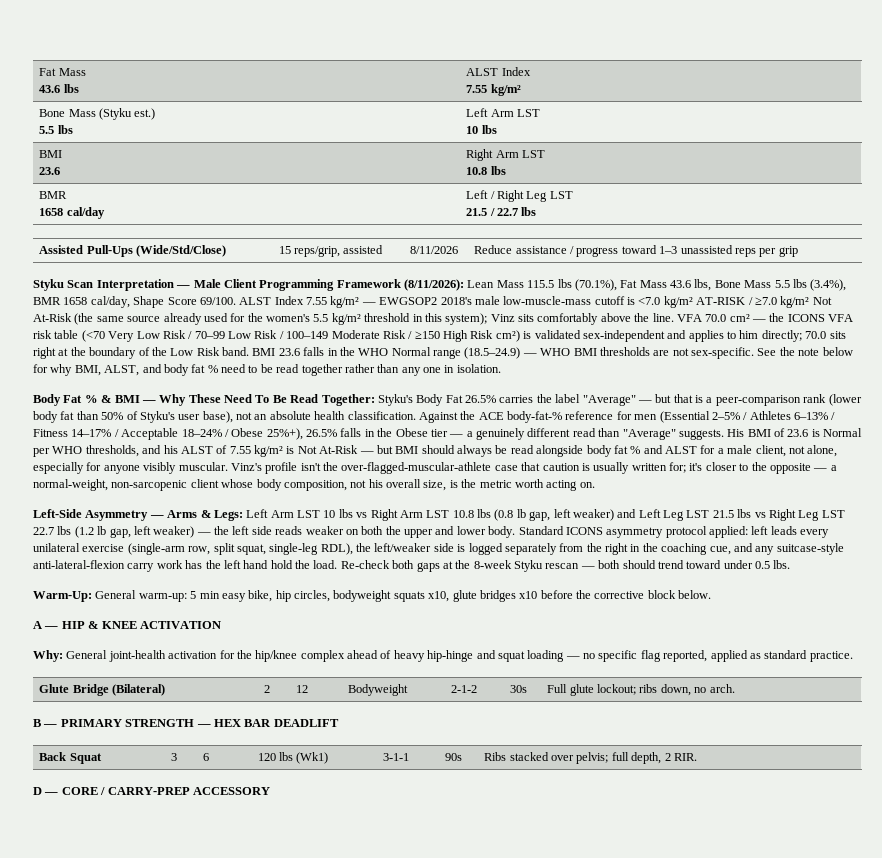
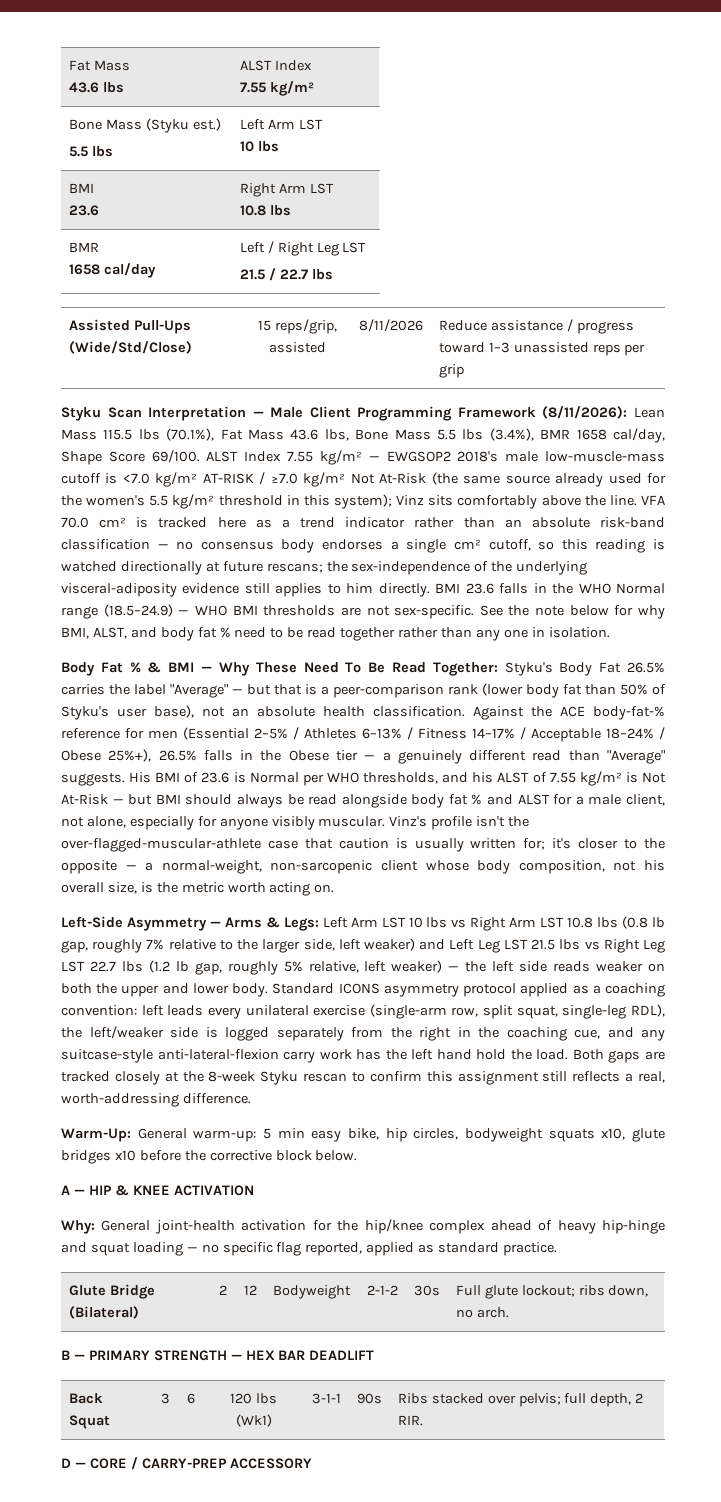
[752,313,854,322] [33,330,846,342] [33,347,249,359] — the ICONS VFA risk table (<70 Very Low Risk / 70–99 Low Risk / 100–149 Moderate Risk / ≥150 High Risk cm²) is validated sex-independent and applies to him directly; 70.0 sits right at the boundary of the Low Risk band. -> [136,517,665,528] [61,539,666,553] [61,561,588,575] [61,583,430,597] is tracked here as a trend indicator rather than an absolute risk-band classification — no consensus body endorses a single cm² cutoff, so this reading is watched directionally at future rescans; the sex-independence of the underlying visceral-adiposity evidence still applies to him directly.
(551, 516) none -> [92,939,335,953] roughly 7% relative to the larger side,
(131, 533) none -> [227,961,359,975] roughly 5% relative,
[709,526,748,538] applied: -> [520,983,665,997] [61,1005,137,1016] applied as a coaching convention:
[340,560,440,572] Re-check both gaps -> [572,1049,666,1063] [61,1071,160,1085] Both gaps are tracked closely
[580,560,791,569] — both should trend toward under 0.5 lbs. -> [352,1071,666,1085] [61,1093,251,1107] to confirm this assignment still reflects a real, worth-addressing difference.

